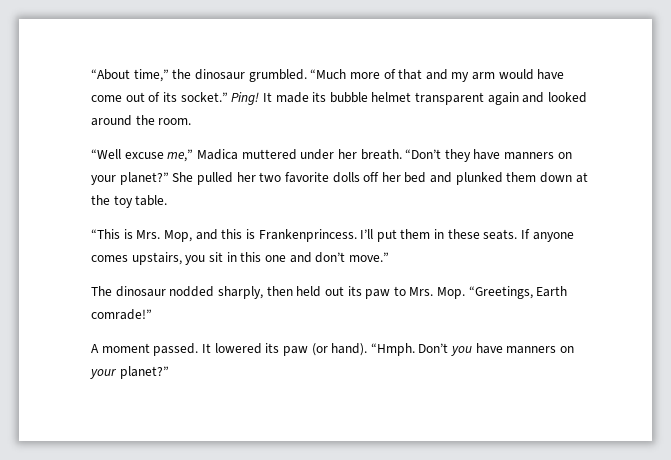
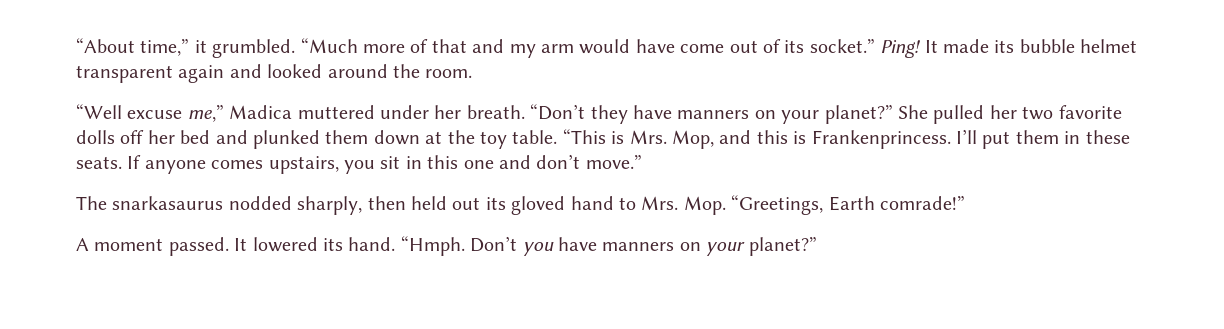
[172,69,245,80] the dinosaur -> [194,40,207,53] it
(168, 200) // -> (558, 137) none
[115,286,166,297] dinosaur -> [112,196,224,210] snarkasaurus
[365,289,391,299] paw -> [511,196,614,215] gloved hand
[282,343,368,356] paw (or hand). -> [348,237,396,251] hand.

